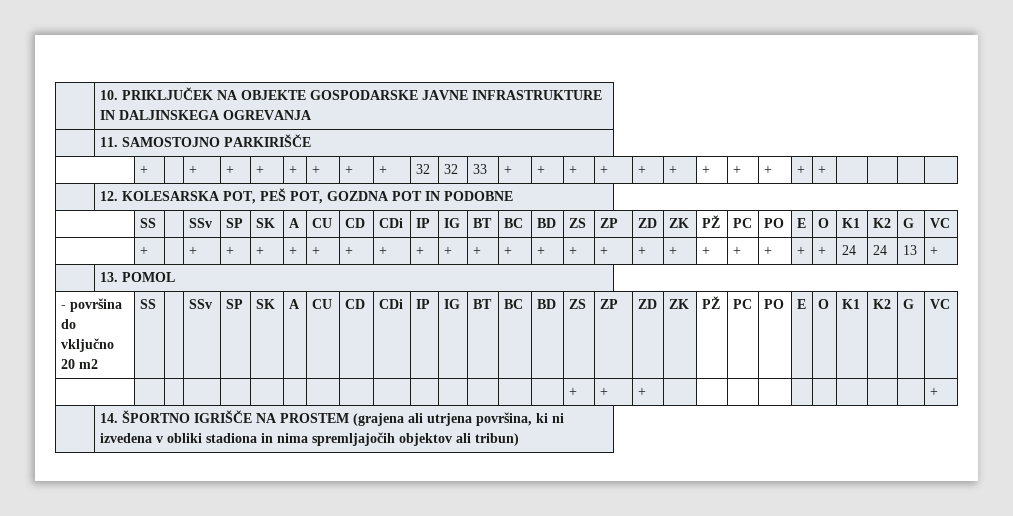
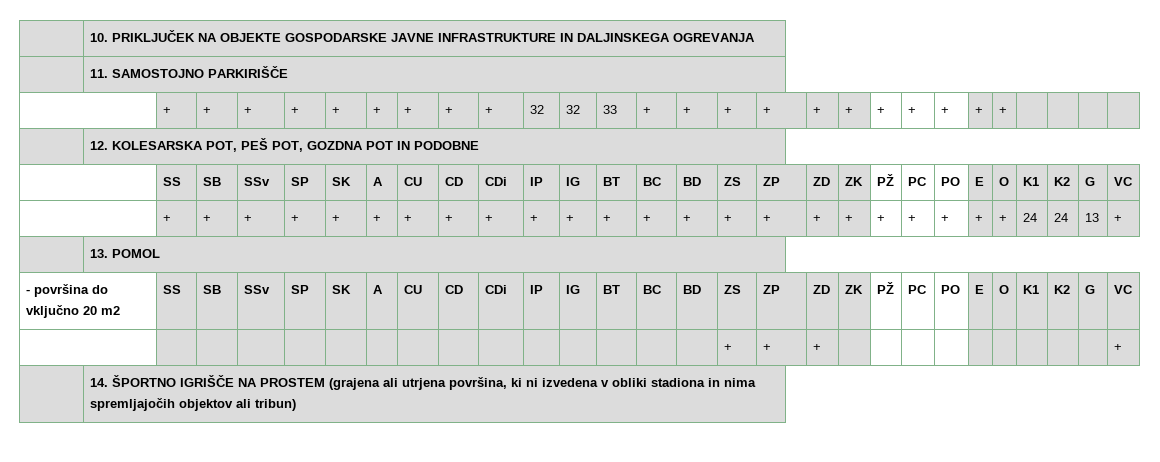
(148, 169) none -> [202,107,211,114] +
(156, 223) none -> [202,177,221,186] SB
(148, 250) none -> [202,215,211,222] +
(156, 304) none -> [202,285,221,294] SB

